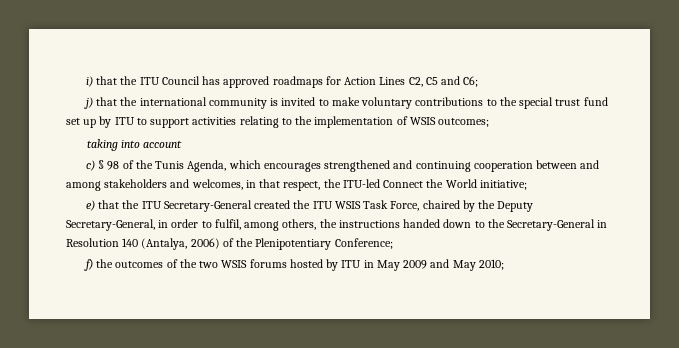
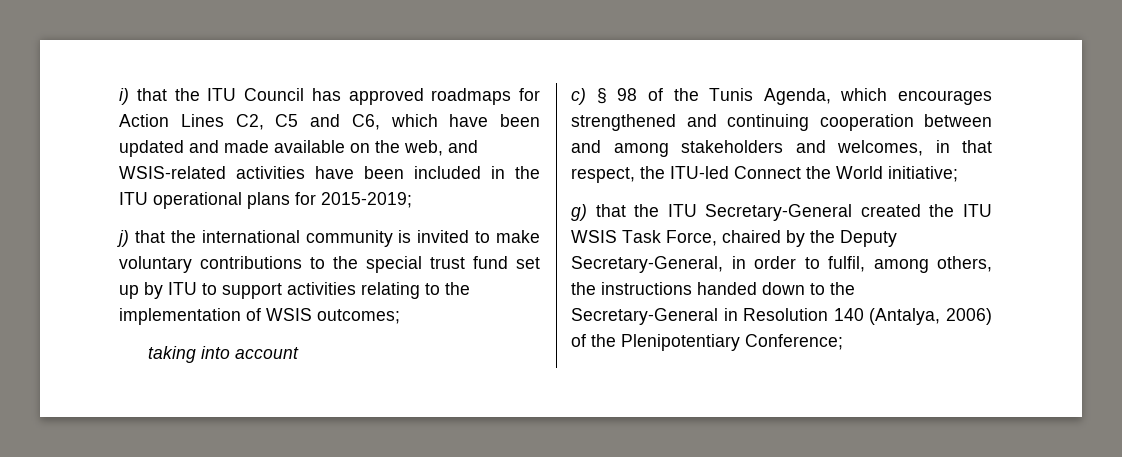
[463,76,479,87] C6; -> [351,114,540,130] [119,140,478,157] [119,166,540,179] [119,192,412,209] C6, which have been updated and made available on the web, and WSIS-related activities have been included in the ITU operational plans for 2015-2019;
[85,200,95,211] e) -> [571,204,587,221] g)
[83,259,504,271] // f) the outcomes of the two WSIS forums hosted by ITU in May 2009 and May 2010; -> (843, 342) none

